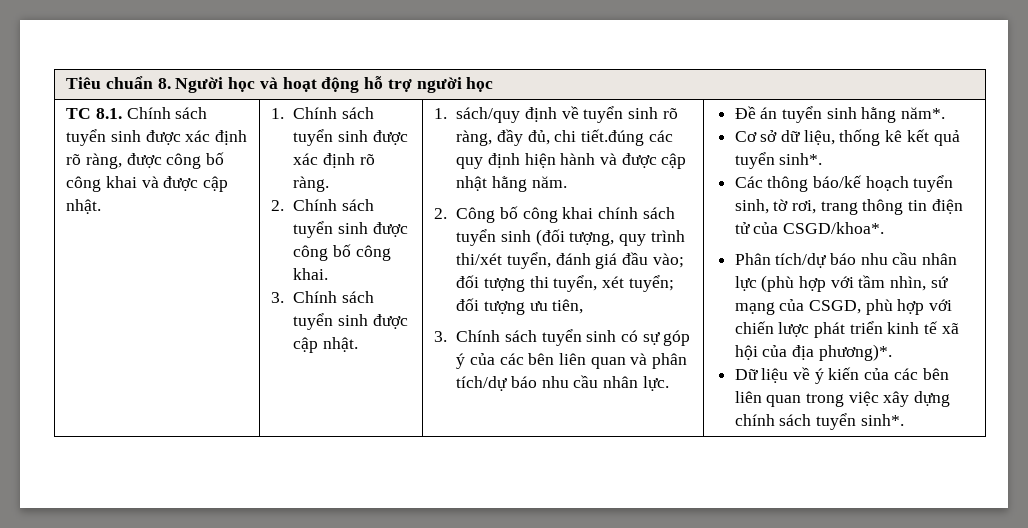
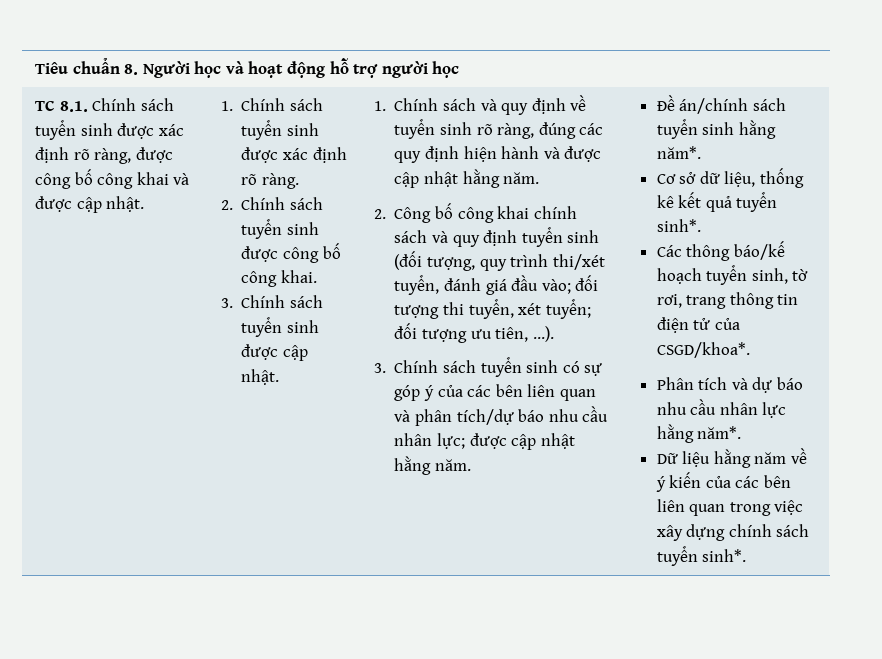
[456,107,521,123] sách/quy -> [394,98,529,115] Chính sách và quy
[496,129,644,146] đầy đủ, chi tiết.đúng -> [538,122,576,139] đúng
(675, 213) none -> [432,230,518,247] và quy định
(584, 306) none -> [532,326,554,342] ...).
[642,376,669,391] lực. -> [437,433,575,450] [394,456,472,475] lực; được cập nhật hằng năm.
[760,107,778,119] án -> [679,98,786,114] án/chính sách
[775,253,827,268] tích/dự -> [698,377,773,393] tích và dự
[761,275,948,292] [734,299,953,315] [734,321,959,338] [734,344,892,361] (phù hợp với tầm nhìn, sứ mạng của CSGD, phù hợp với chiến lược phát triển kinh tế xã hội của địa phương)*. -> [656,424,742,443] hằng năm*.
(789, 375) none -> [713,449,787,468] hằng năm

